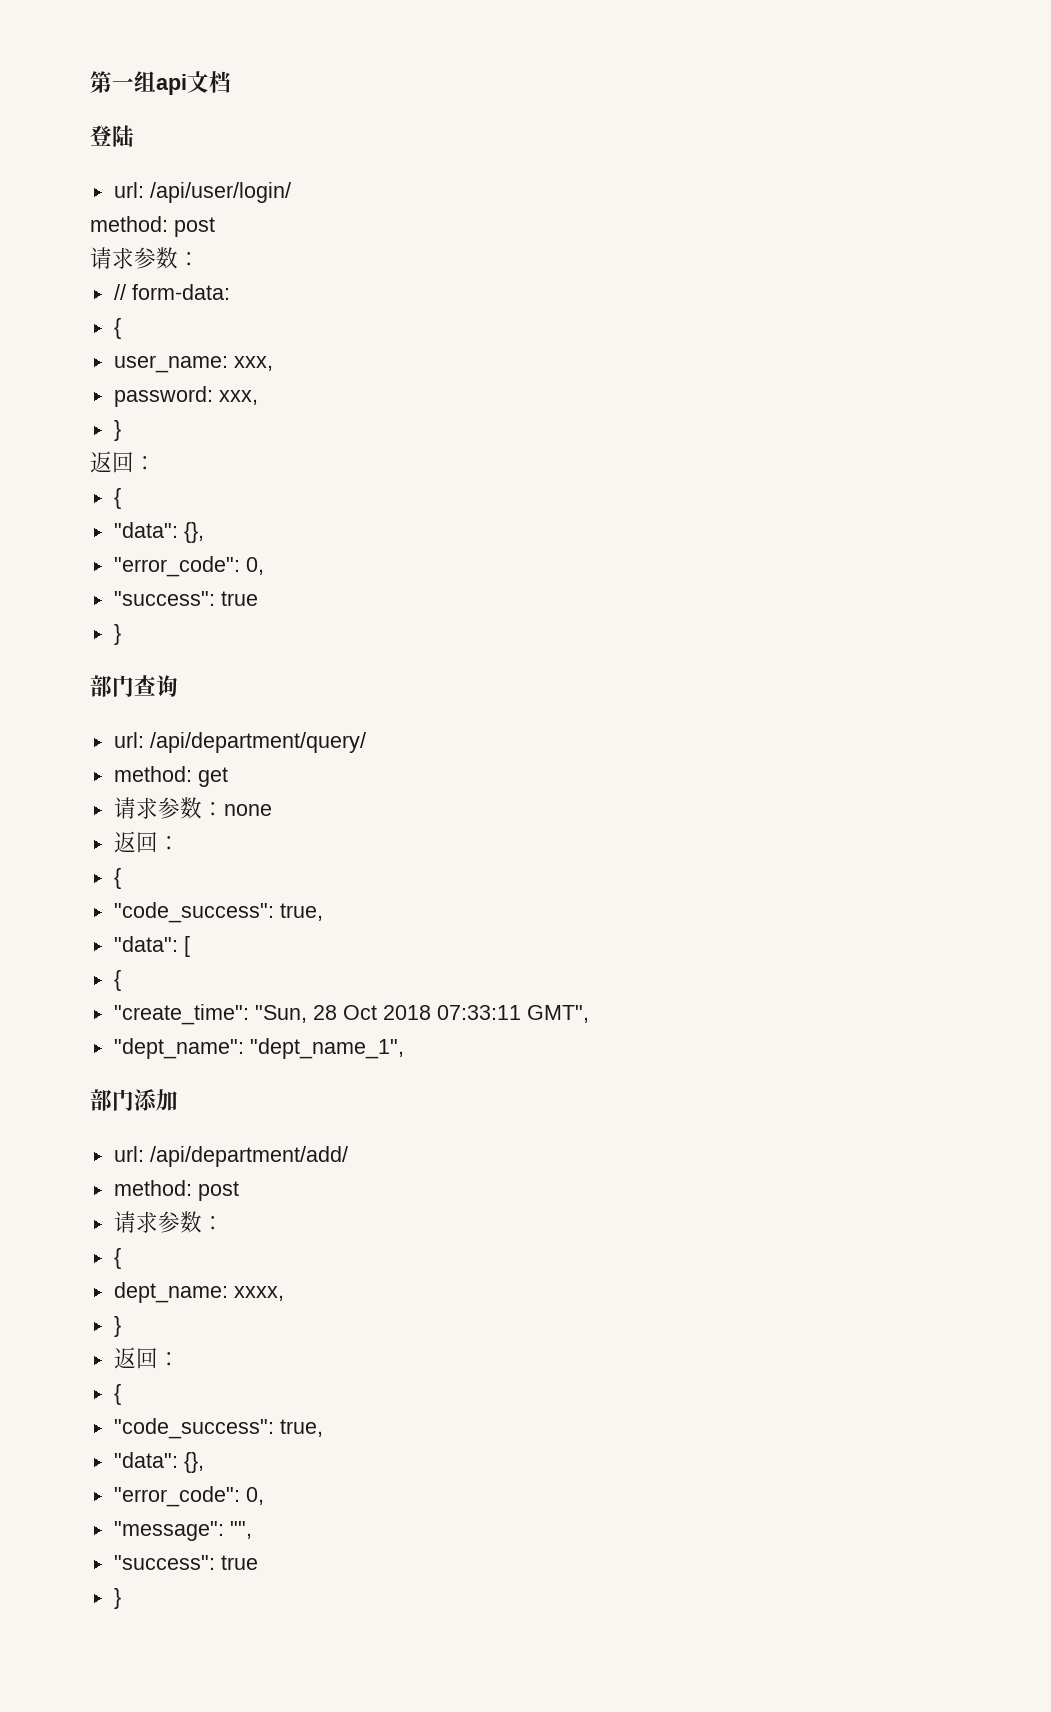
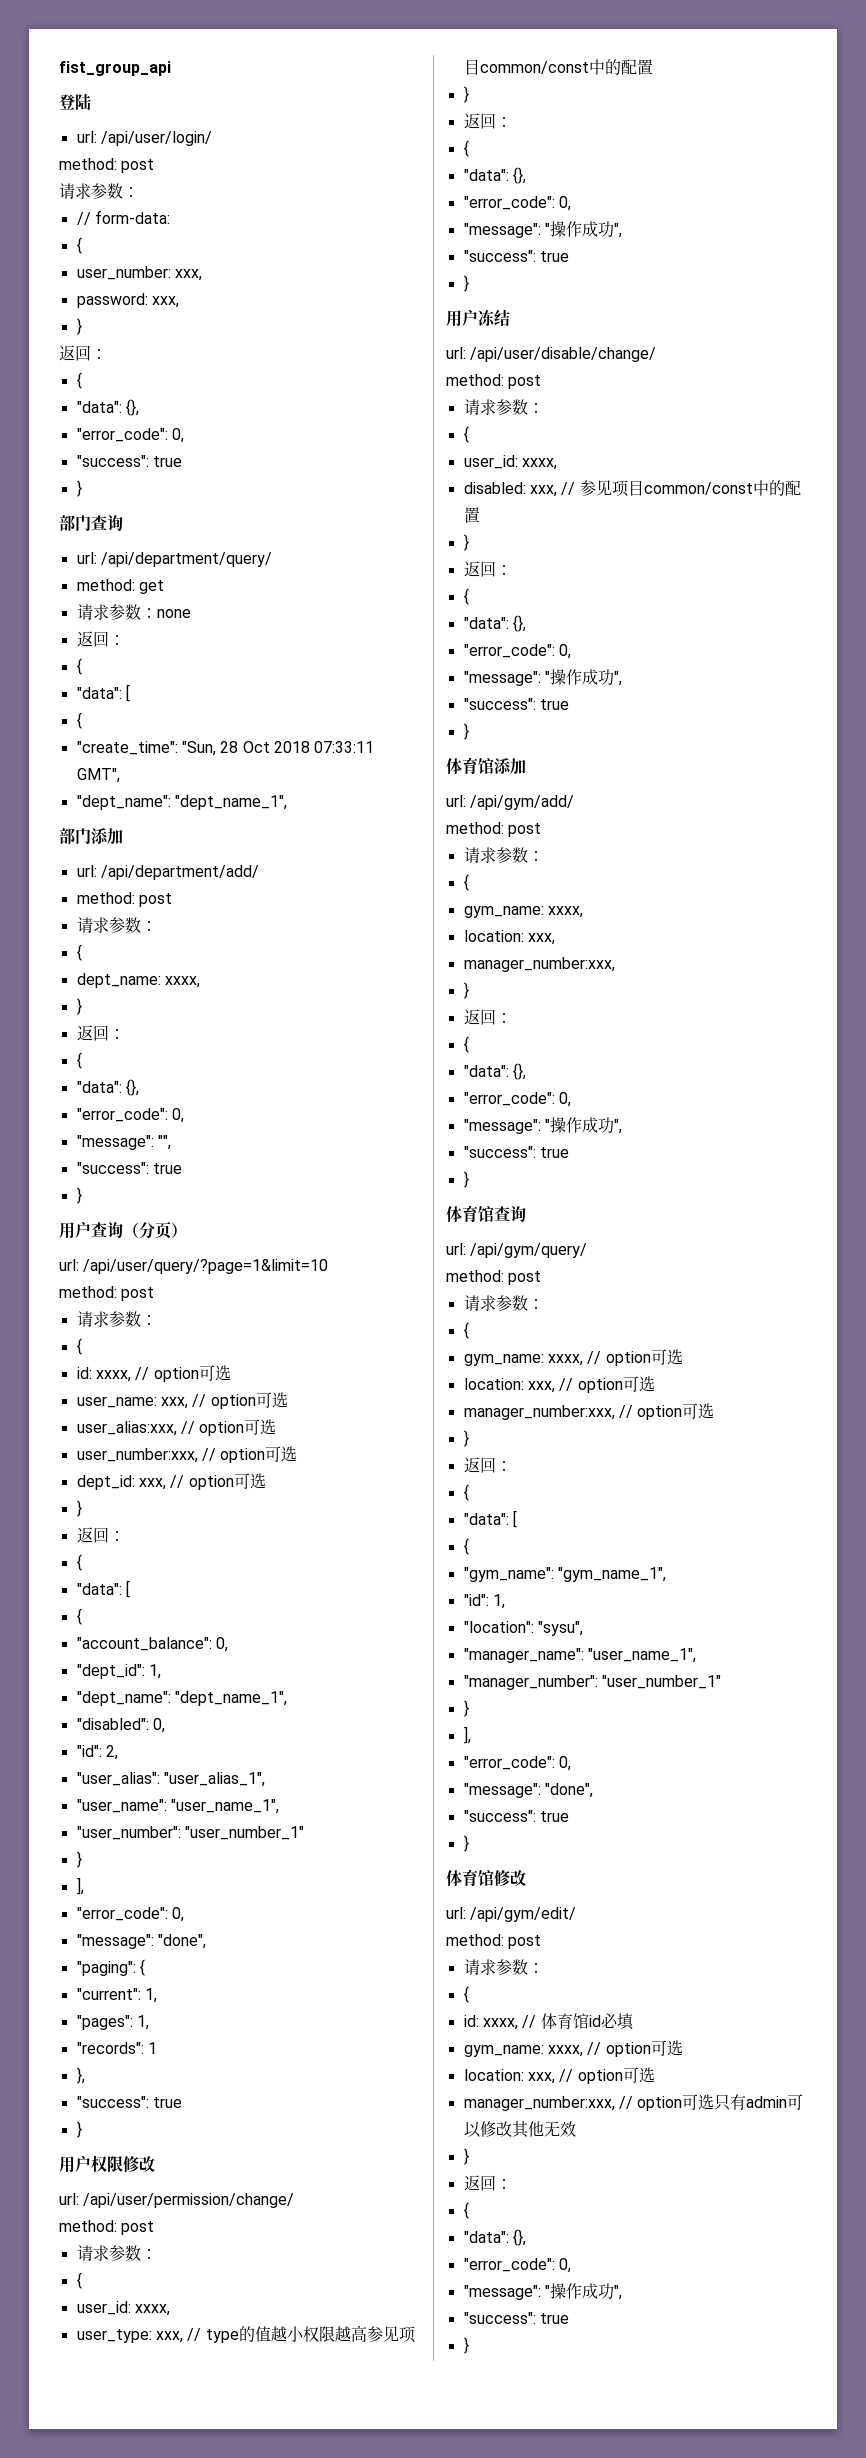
[90,71,231,95] 第一组api文档 -> [59,61,171,76] fist_group_api
[113,355,228,373] user_name: -> [76,266,171,280] user_number:
[113,902,323,923] // "code_success": true, -> (82, 666) none
[113,1418,323,1439] // "code_success": true, -> (82, 1060) none
(121, 1598) none -> [59,1221,187,1239] [59,1259,329,1274] [59,1286,155,1301] [76,1311,157,1327] [76,1338,82,1355] [76,1365,231,1382] [76,1392,288,1409] [76,1419,277,1436] [76,1446,298,1463] [76,1473,266,1490] [76,1500,82,1517] [76,1527,125,1543] [76,1554,82,1571] [76,1580,130,1598] [76,1608,82,1625] [76,1637,228,1652] [76,1664,161,1679] [76,1691,287,1706] [76,1718,165,1733] [76,1745,118,1760] [76,1772,265,1787] [76,1799,279,1814] [76,1826,304,1840] [76,1851,82,1868] [76,1877,84,1895] [76,1907,184,1922] [76,1934,206,1949] [76,1959,145,1976] [76,1988,157,2003] [76,2015,149,2030] [76,2042,157,2054] [76,2067,85,2084] [76,2096,182,2108] [76,2121,82,2138] [59,2155,155,2173] [59,2193,295,2208] [59,2220,155,2235] [76,2245,157,2261] [76,2272,82,2289] [76,2301,170,2316] [76,2325,416,2343] [463,59,653,75] [463,86,469,103] [463,113,512,129] [463,140,469,157] [463,167,526,184] [463,196,571,211] [463,221,622,238] [463,250,569,262] [463,275,469,292] [446,309,510,327] [446,347,657,362] [446,374,542,389] [463,399,544,415] [463,426,469,443] [463,455,557,470] [463,480,801,497] [463,507,480,523] [463,534,469,551] [463,561,512,577] [463,588,469,605] [463,615,526,632] [463,644,571,659] [463,669,622,686] [463,698,569,710] [463,723,469,740] [446,757,526,775] [446,795,575,810] [446,822,542,837] [463,847,544,863] [463,874,469,891] [463,906,583,918] [463,930,555,945] [463,957,615,972] [463,982,469,999] [463,1009,512,1025] [463,1036,469,1053] [463,1063,526,1080] [463,1092,571,1107] [463,1117,622,1134] [463,1146,569,1158] [463,1171,469,1188] [446,1205,526,1223] [446,1243,588,1258] [446,1270,542,1285] [463,1295,544,1311] [463,1322,469,1339] [463,1349,683,1366] [463,1376,655,1393] [463,1403,715,1420] [463,1430,469,1447] [463,1457,512,1473] [463,1484,469,1501] [463,1510,517,1528] [463,1538,469,1555] [463,1567,666,1582] [463,1594,505,1609] [463,1621,583,1636] [463,1648,696,1663] [463,1675,721,1690] [463,1700,469,1717] [463,1726,471,1744] [463,1756,571,1771] [463,1783,593,1798] [463,1810,569,1822] [463,1835,469,1852] [446,1869,526,1887] [446,1907,577,1922] [446,1934,542,1949] [463,1959,544,1975] [463,1986,469,2003] [463,2013,635,2030] [463,2040,683,2057] [463,2067,655,2084] [463,2094,804,2111] [463,2121,576,2138] [463,2148,469,2165] [463,2175,512,2191] [463,2202,469,2219] [463,2229,526,2246] [463,2258,571,2273] [463,2283,622,2300] [463,2312,569,2324] [463,2337,469,2354] // 用户查询（分页） // url: /api/user/query/?page=1&limit=10 // method: post // 请求参数： // { // id: xxxx, // option可选 // user_name: xxx, // option可选 // user_alias:xxx, // option可选 // user_number:xxx, // option可选 // dept_id: xxx, // option可选 // } // 返回： // { // "data": [ // { // "account_balance": 0, // "dept_id": 1, // "dept_name": "dept_name_1", // "disabled": 0, // "id": 2, // "user_alias": "user_alias_1", // "user_name": "user_name_1", // "user_number": "user_number_1" // } // ], // "error_code": 0, // "message": "done", // "paging": { // "current": 1, // "pages": 1, // "records": 1 // }, // "success": true // } // 用户权限修改 // url: /api/user/permission/change/ // method: post // 请求参数： // { // user_id: xxxx, // user_type: xxx, // type的值越小权限越高参见项目common/const中的配置 // } // 返回： // { // "data": {}, // "error_code": 0, // "message": "操作成功", // "success": true // } // 用户冻结 // url: /api/user/disable/change/ // method: post // 请求参数： // { // user_id: xxxx, // disabled: xxx, // 参见项目common/const中的配置 // } // 返回： // { // "data": {}, // "error_code": 0, // "message": "操作成功", // "success": true // } // 体育馆添加 // url: /api/gym/add/ // method: post // 请求参数： // { // gym_name: xxxx, // location: xxx, // manager_number:xxx, // } // 返回： // { // "data": {}, // "error_code": 0, // "message": "操作成功", // "success": true // } // 体育馆查询 // url: /api/gym/query/ // method: post // 请求参数： // { // gym_name: xxxx, // option可选 // location: xxx, // option可选 // manager_number:xxx, // option可选 // } // 返回： // { // "data": [ // { // "gym_name": "gym_name_1", // "id": 1, // "location": "sysu", // "manager_name": "user_name_1", // "manager_number": "user_number_1" // } // ], // "error_code": 0, // "message": "done", // "success": true // } // 体育馆修改 // url: /api/gym/edit/ // method: post // 请求参数： // { // id: xxxx, // 体育馆id必填 // gym_name: xxxx, // option可选 // location: xxx, // option可选 // manager_number:xxx, // option可选只有admin可以修改其他无效 // } // 返回： // { // "data": {}, // "error_code": 0, // "message": "操作成功", // "success": true // }

